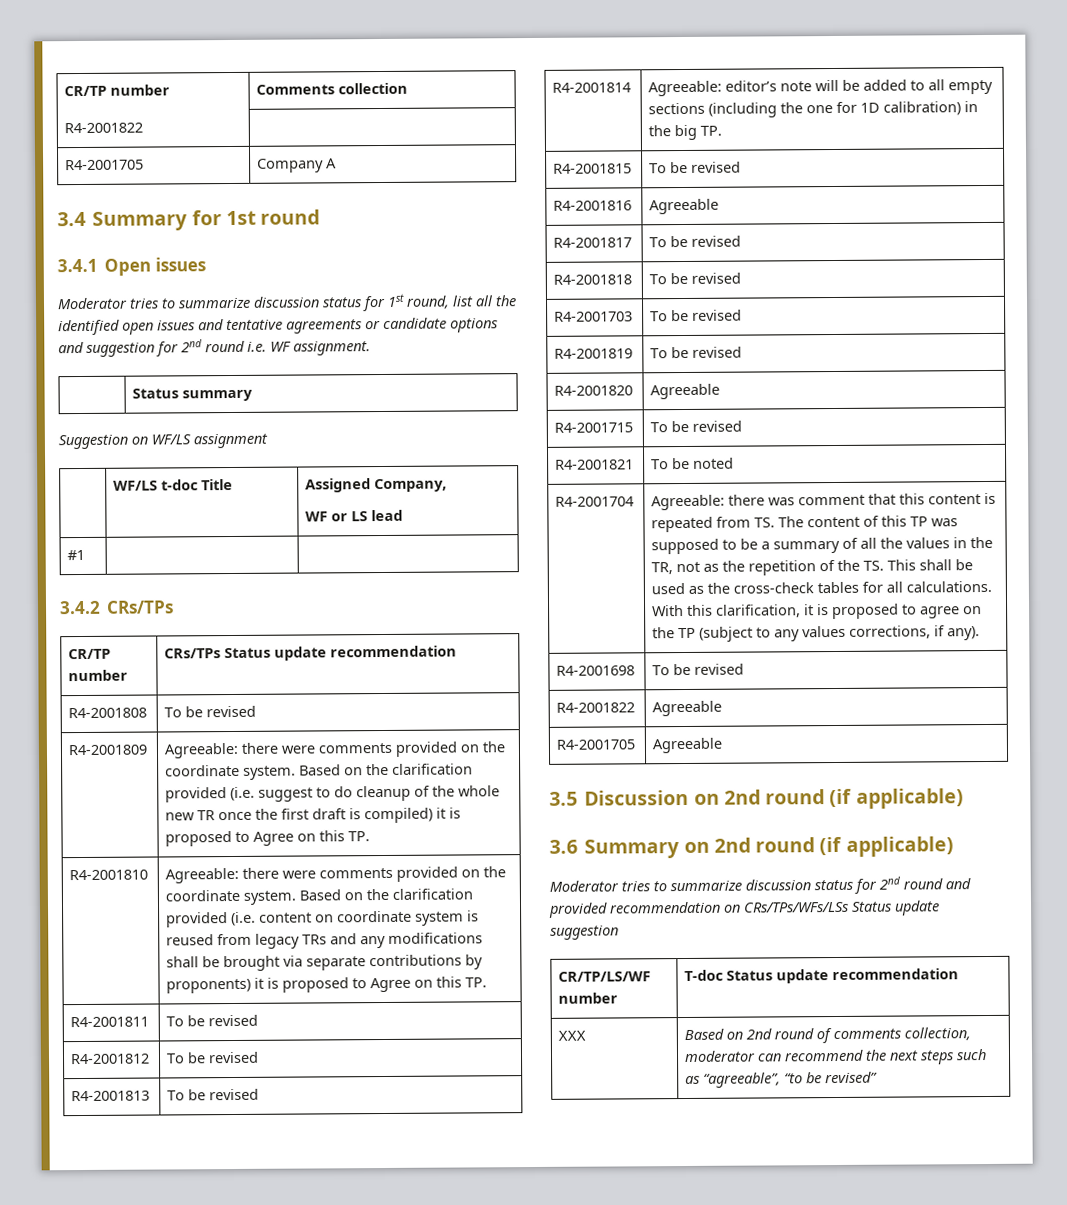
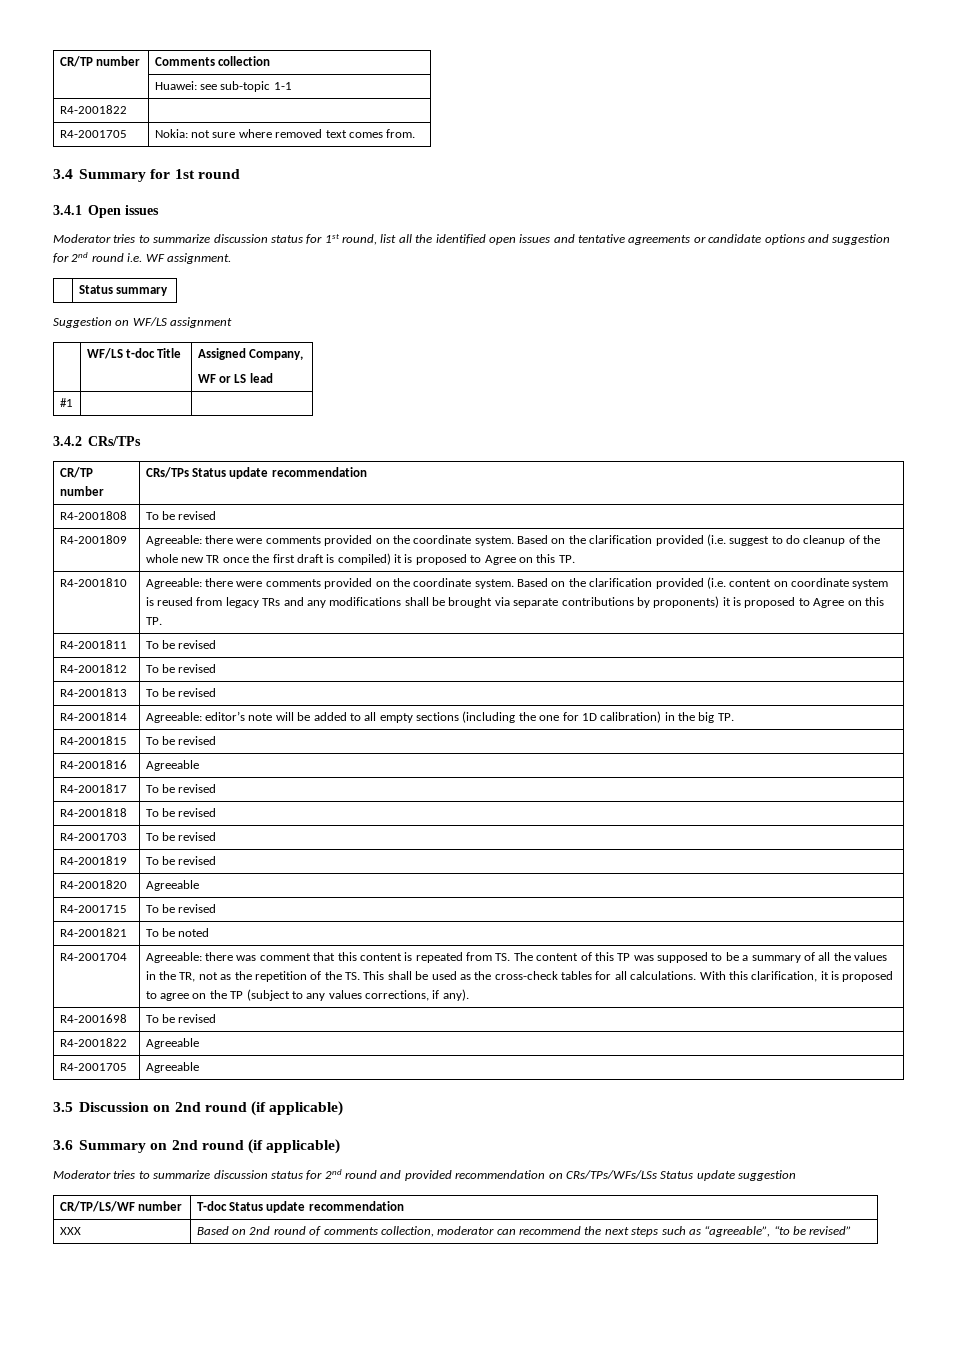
[63,122,143,134] [64,159,144,171] [256,158,337,173] R4-2001822 | // R4-2001705 | Company A -> [154,81,292,92] [59,105,127,114] [59,130,127,138] [154,129,416,138] | Huawei: see sub-topic 1-1 // R4-2001822 | // R4-2001705 | Nokia: not sure where removed text comes from.

